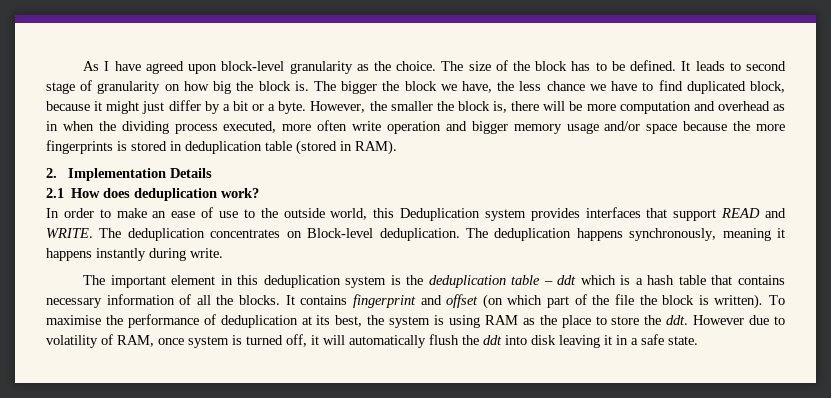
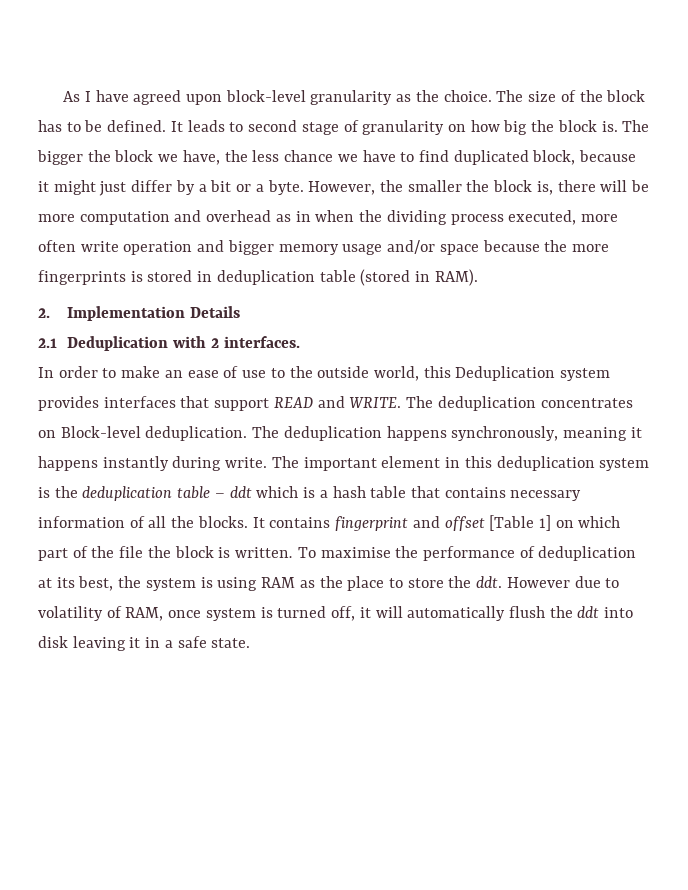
[71,188,260,201] How does deduplication work? -> [67,336,300,351] Deduplication with 2 interfaces.
(223, 253) // -> (268, 462) none
[482,294,503,309] (on -> [489,515,574,531] [Table 1] on
[714,294,764,309] written). -> [235,547,294,558] written.

